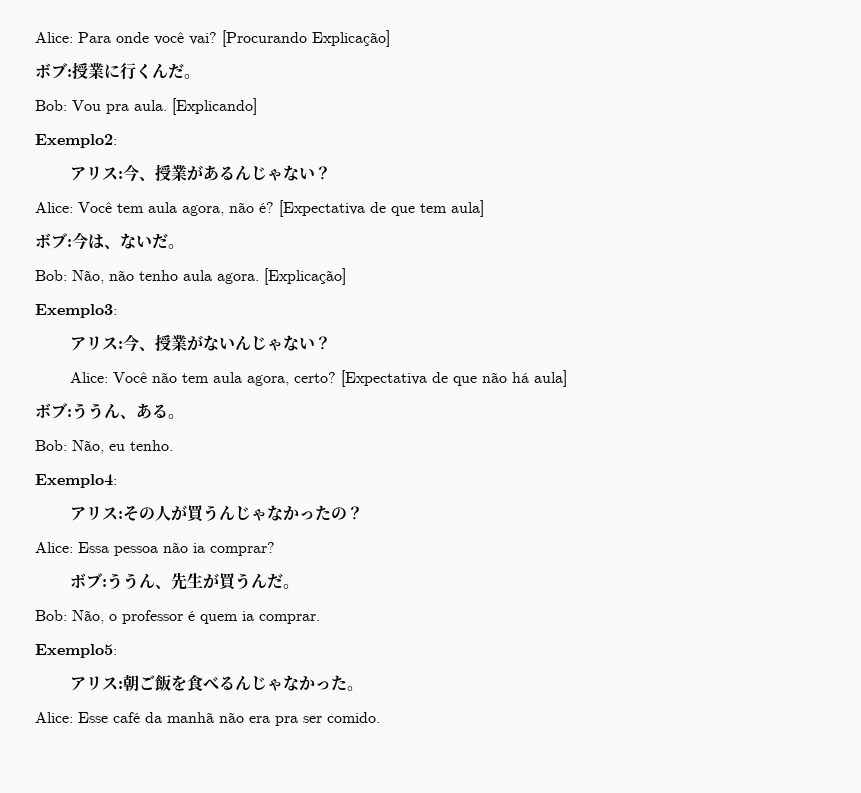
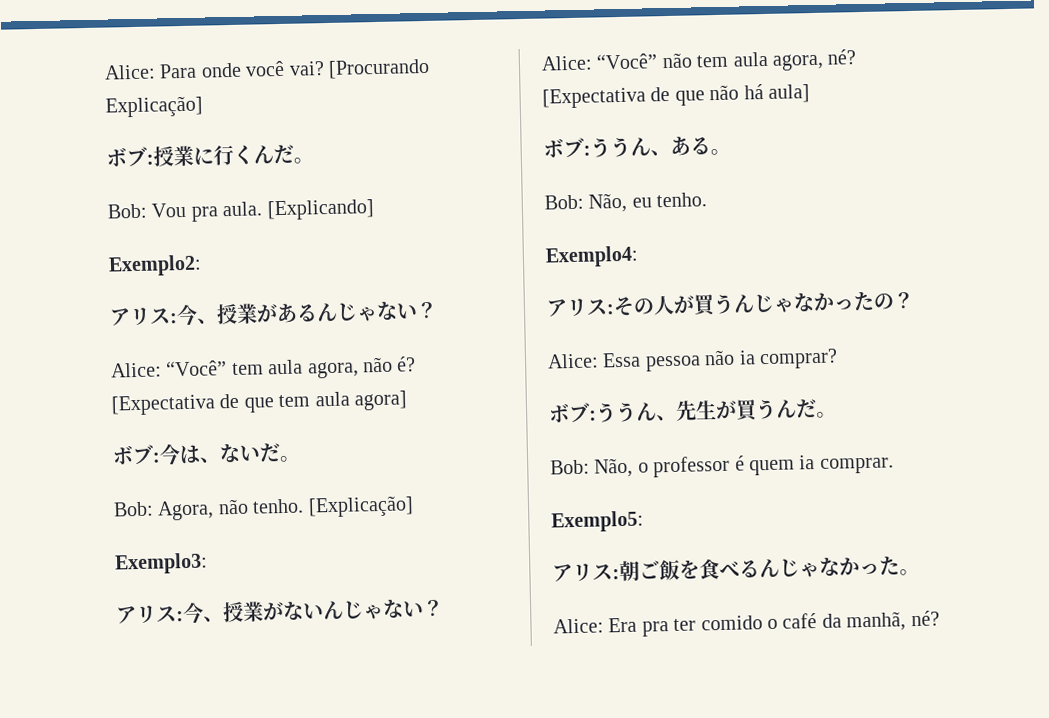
[78,202,112,213] Você -> [165,360,228,377] “Você”
[451,200,484,217] aula] -> [314,390,408,411] aula agora]
[72,270,259,284] Não, não tenho aula agora. -> [157,498,305,521] Agora, não tenho.
[113,372,148,383] Você -> [596,53,659,70] “Você”
[294,372,337,383] certo? -> [827,49,857,65] né?
[78,712,380,726] Esse café da manhã não era pra ser comido. -> [608,610,940,637] Era pra ter comido o café da manhã, né?

